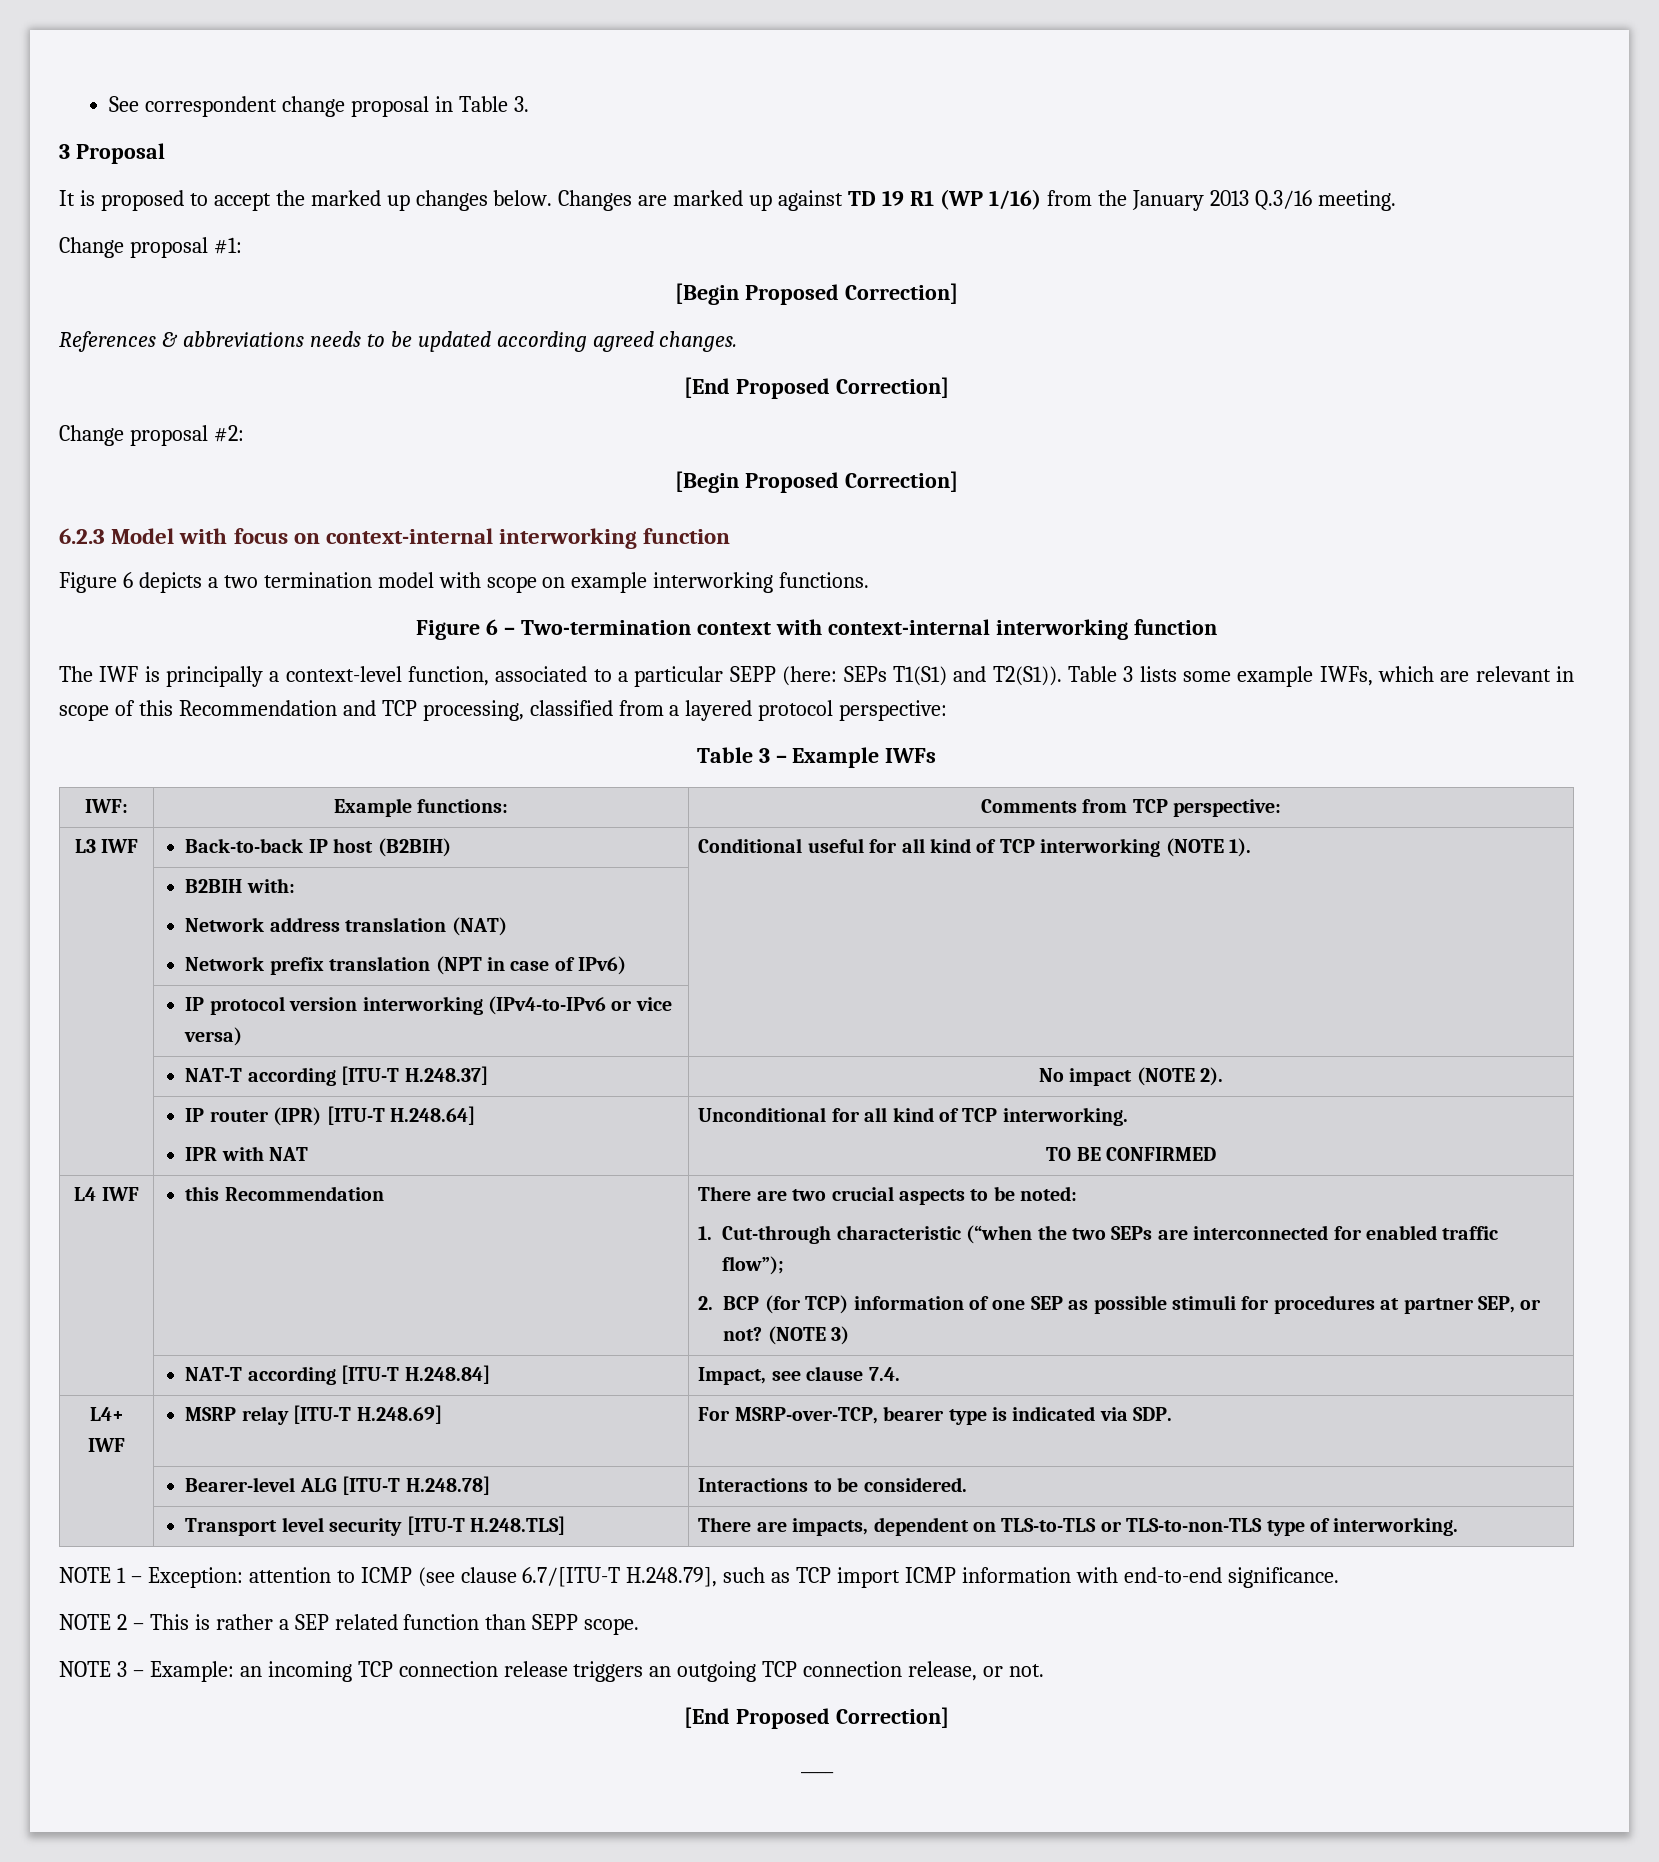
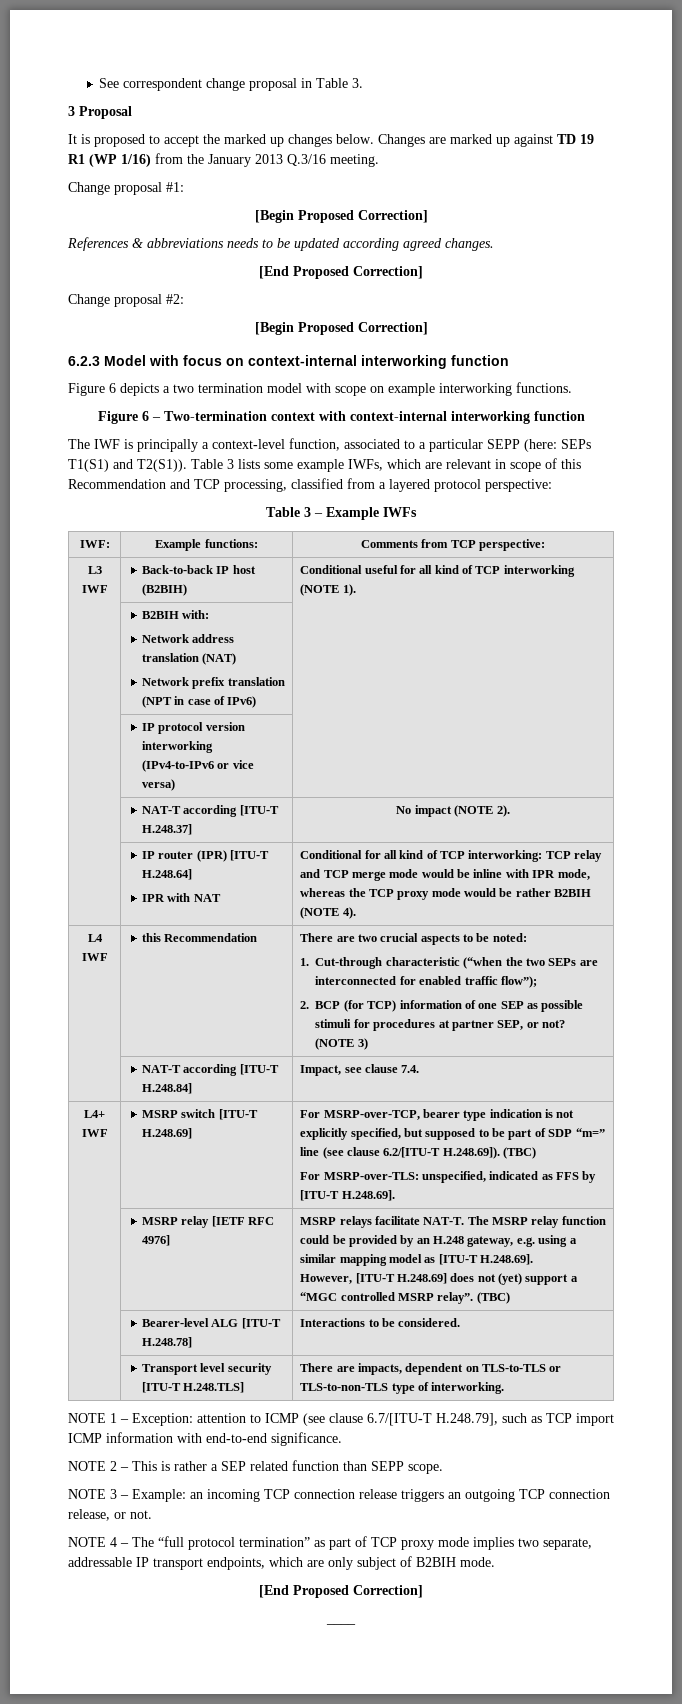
[698,1107,1128,1126] [1046,1147,1216,1161] Unconditional for all kind of TCP interworking. // TO BE CONFIRMED -> [300,850,603,862] [300,869,590,881] [300,888,592,900] [300,907,356,919] Conditional for all kind of TCP interworking: TCP relay and TCP merge mode would be inline with IPR mode, whereas the TCP proxy mode would be rather B2BIH (NOTE 4).
[241,1406,289,1425] relay -> [181,1109,216,1118] switch
[991,1406,1173,1421] is indicated via SDP. -> [489,1109,575,1118] [300,1128,605,1140] [300,1147,537,1159] [300,1171,597,1183] [300,1190,395,1201] [141,1216,275,1228] [141,1235,170,1246] [300,1216,606,1228] [300,1235,577,1247] [300,1254,534,1266] [300,1273,578,1285] [300,1292,510,1304] indication is not explicitly specified, but supposed to be part of SDP “m=” line (see clause 6.2/[ITU-T H.248.69]). (TBC) // For MSRP-over-TLS: unspecified, indicated as FFS by [ITU-T H.248.69]. // | MSRP relay [IETF RFC 4976] | MSRP relays facilitate NAT-T. The MSRP relay function could be provided by an H.248 gateway, e.g. using a similar mapping model as [ITU-T H.248.69]. // However, [ITU-T H.248.69] does not (yet) support a “MGC controlled MSRP relay”. (TBC)
(1045, 1670) none -> [68,1536,592,1550] [68,1556,495,1570] // NOTE 4 – The “full protocol termination” as part of TCP proxy mode implies two separate, addressable IP transport endpoints, which are only subject of B2BIH mode.

